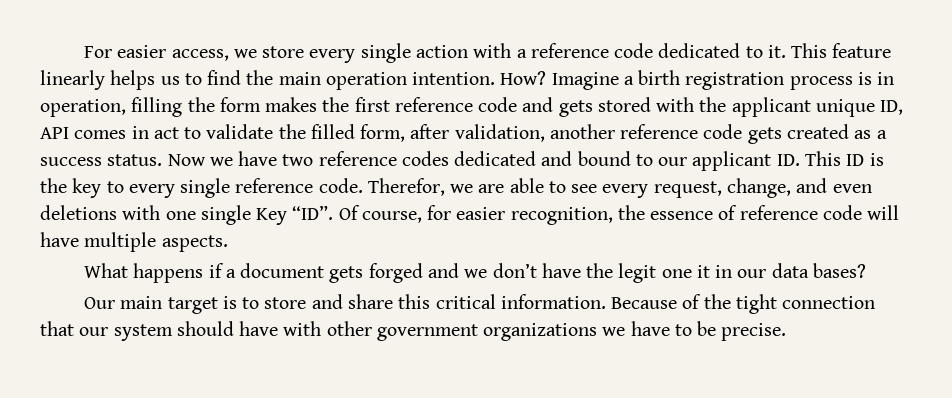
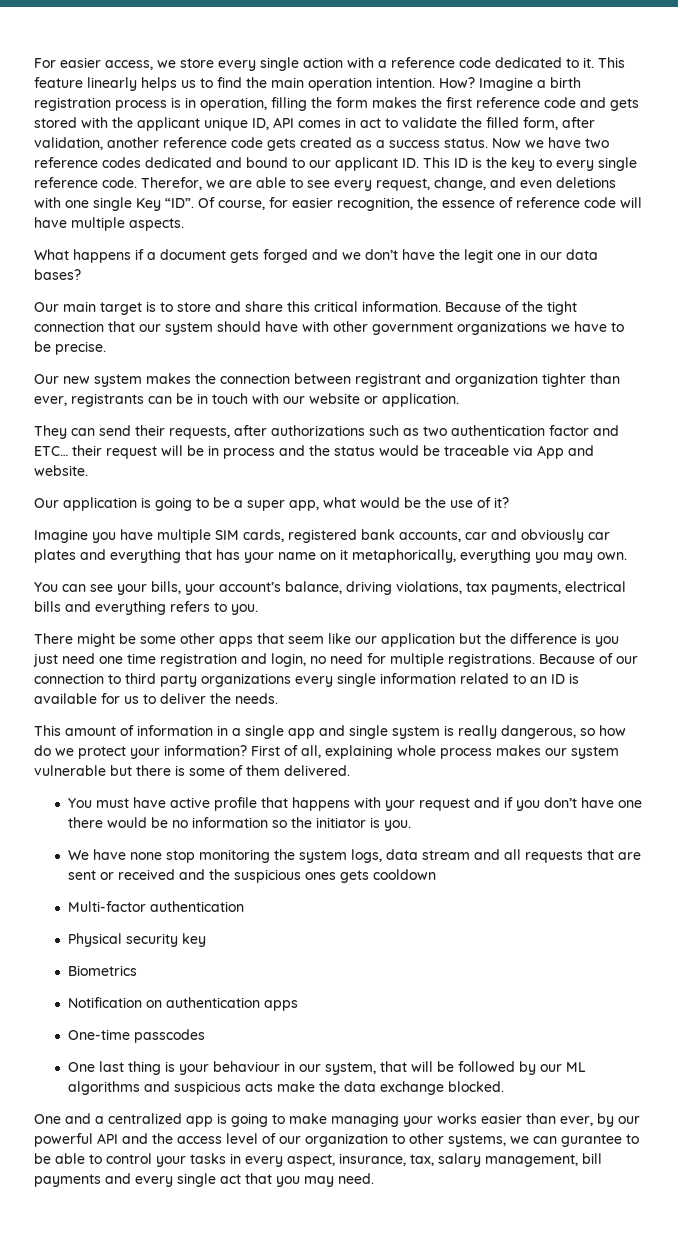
[696,265,710,278] it -> (521, 256) none
(787, 332) none -> [34,373,620,387] [34,393,459,407] [34,425,619,439] [34,445,594,459] [34,465,88,476] [34,497,509,511] [34,529,610,543] [34,549,627,563] [34,581,626,595] [34,601,258,615] [34,633,619,647] [33,653,638,667] [34,673,579,687] [34,693,278,704] [34,725,626,739] [34,745,619,759] [34,765,350,776] [67,797,642,811] [67,817,411,831] [67,849,641,863] [67,869,436,883] [67,901,244,912] [67,933,206,947] [67,965,137,976] [67,997,298,1011] [67,1029,205,1043] [67,1061,586,1075] [67,1081,504,1095] [34,1113,640,1127] [34,1133,639,1147] [34,1153,602,1167] [34,1173,374,1187] // Our new system makes the connection between registrant and organization tighter than ever, registrants can be in touch with our website or application. // They can send their requests, after authorizations such as two authentication factor and ETC… their request will be in process and the status would be traceable via App and website. // Our application is going to be a super app, what would be the use of it? // Imagine you have multiple SIM cards, registered bank accounts, car and obviously car plates and everything that has your name on it metaphorically, everything you may own. // You can see your bills, your account’s balance, driving violations, tax payments, electrical bills and everything refers to you. // There might be some other apps that seem like our application but the difference is you just need one time registration and login, no need for multiple registrations. Because of our connection to third party organizations every single information related to an ID is available for us to deliver the needs. // This amount of information in a single app and single system is really dangerous, so how do we protect your information? First of all, explaining whole process makes our system vulnerable but there is some of them delivered. // You must have active profile that happens with your request and if you don’t have one there would be no information so the initiator is you. // We have none stop monitoring the system logs, data stream and all requests that are sent or received and the suspicious ones gets cooldown // Multi-factor authentication // Physical security key // Biometrics // Notification on authentication apps // One-time passcodes // One last thing is your behaviour in our system, that will be followed by our ML algorithms and suspicious acts make the data exchange blocked. // One and a centralized app is going to make managing your works easier than ever, by our powerful API and the access level of our organization to other systems, we can gurantee to be able to control your tasks in every aspect, insurance, tax, salary management, bill payments and every single act that you may need.

